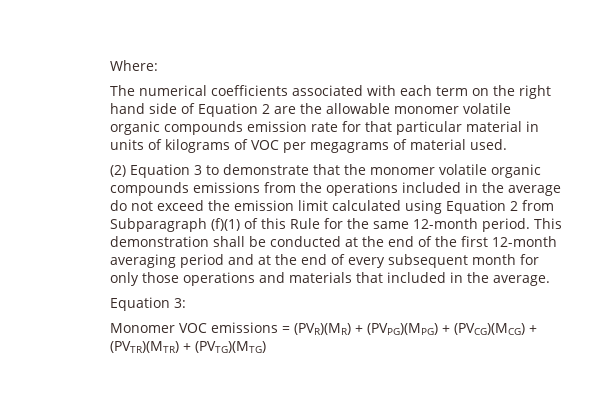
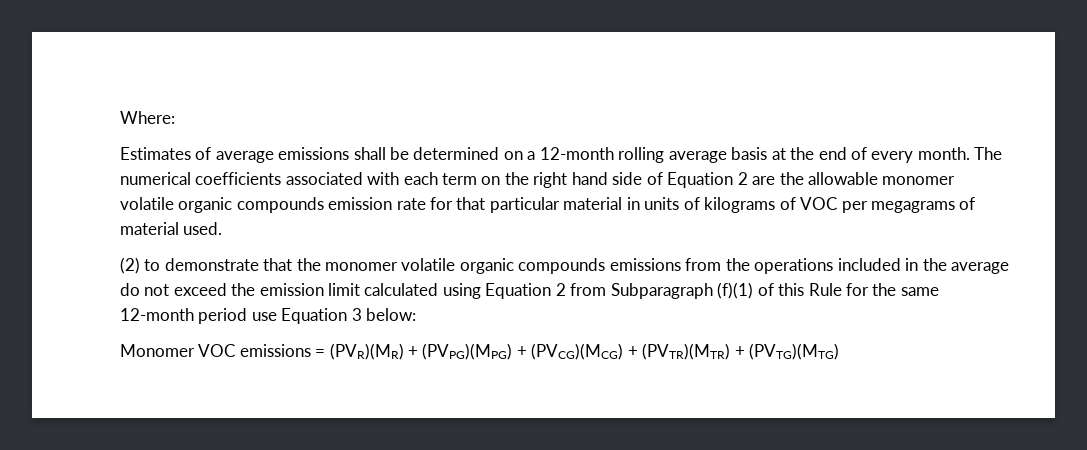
(159, 65) none -> [119,147,970,163] Estimates of average emissions shall be determined on a 12-month rolling average basis at the end of every month.
[130,164,203,178] Equation 3 -> (140, 265) none
[482,218,563,232] [110,236,558,247] [110,254,540,268] [110,272,551,286] [110,297,187,311] period. This demonstration shall be conducted at the end of the first 12-month averaging period and at the end of every subsequent month for only those operations and materials that included in the average. // Equation 3: -> [198,308,417,324] period use Equation 3 below:

